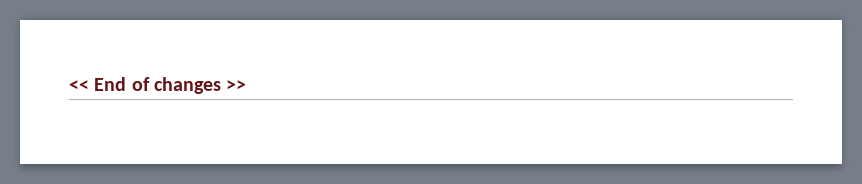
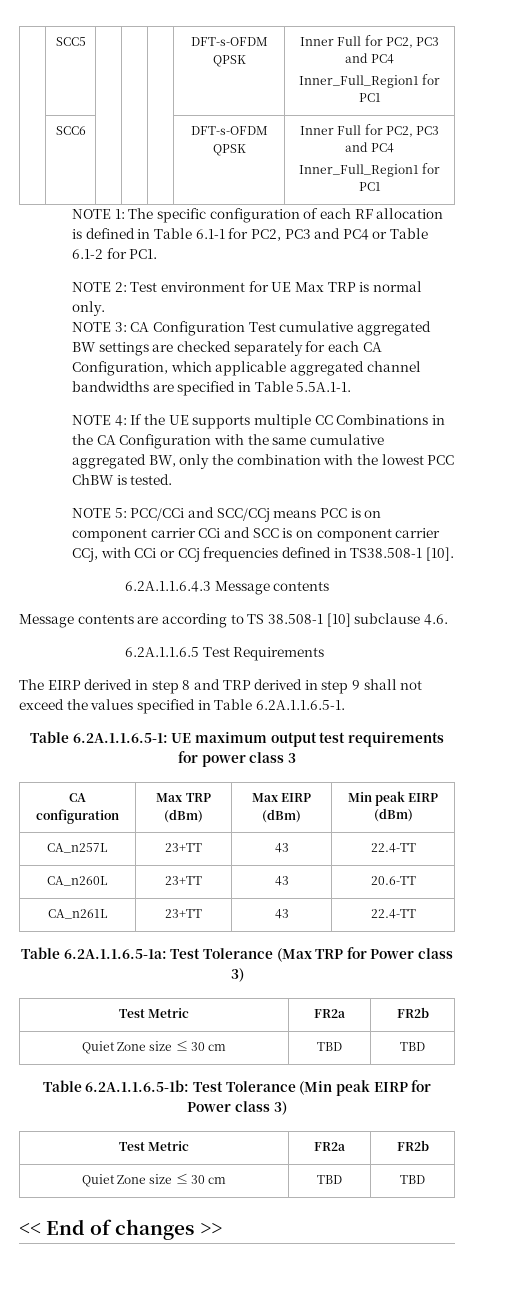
(69, 85) none -> [55,37,86,46] [190,37,268,46] [212,55,246,67] [300,35,439,48] [344,53,395,64] [298,74,441,88] [358,93,381,102] [55,126,86,135] [190,126,268,135] [212,144,246,156] [300,124,439,137] [344,142,395,153] [298,163,441,177] [358,182,381,191] [72,208,444,223] [72,228,429,241] [72,248,158,259] [72,281,422,292] [72,301,106,316] [72,321,431,336] [72,341,382,356] [72,361,421,376] [72,381,352,396] [72,414,445,429] [72,434,384,449] [72,454,455,469] [72,474,173,485] [72,507,382,522] [72,527,441,542] [72,547,454,562] [125,581,330,595] [19,613,448,628] [125,647,325,661] [19,679,423,694] [19,699,345,714] [30,731,444,747] [178,751,296,767] [69,793,86,802] [36,809,119,824] [156,793,211,802] [164,809,203,823] [251,793,312,802] [262,809,301,823] [347,791,439,806] [373,808,413,822] [47,843,108,853] [165,843,202,852] [274,843,289,853] [370,843,416,853] [47,876,108,886] [165,876,202,885] [274,876,289,886] [370,876,416,885] [47,909,108,919] [165,909,202,918] [274,909,289,919] [370,909,416,919] [20,947,454,962] [230,968,244,982] [118,1008,190,1018] [314,1009,345,1018] [396,1007,429,1018] [81,1040,227,1054] [317,1042,342,1051] [400,1042,425,1051] [42,1080,432,1096] [187,1101,287,1115] [118,1141,190,1151] [314,1142,345,1151] [396,1140,429,1151] [81,1173,227,1187] [317,1175,342,1184] [400,1175,425,1184] | SCC5 | | | | DFT-s-OFDM QPSK | Inner Full for PC2, PC3 and PC4 // Inner_Full_Region1 for PC1 // | SCC6 | | | | DFT-s-OFDM QPSK | Inner Full for PC2, PC3 and PC4 // Inner_Full_Region1 for PC1 // NOTE 1: The specific configuration of each RF allocation is defined in Table 6.1-1 for PC2, PC3 and PC4 or Table 6.1-2 for PC1. // NOTE 2: Test environment for UE Max TRP is normal only. // NOTE 3: CA Configuration Test cumulative aggregated BW settings are checked separately for each CA Configuration, which applicable aggregated channel bandwidths are specified in Table 5.5A.1-1. // NOTE 4: If the UE supports multiple CC Combinations in the CA Configuration with the same cumulative aggregated BW, only the combination with the lowest PCC ChBW is tested. // NOTE 5: PCC/CCi and SCC/CCj means PCC is on component carrier CCi and SCC is on component carrier CCj, with CCi or CCj frequencies defined in TS38.508-1 [10]. // 6.2A.1.1.6.4.3 Message contents // Message contents are according to TS 38.508-1 [10] subclause 4.6. // 6.2A.1.1.6.5 Test Requirements // The EIRP derived in step 8 and TRP derived in step 9 shall not exceed the values specified in Table 6.2A.1.1.6.5-1. // Table 6.2A.1.1.6.5-1: UE maximum output test requirements for power class 3 // CA configuration | Max TRP (dBm) | Max EIRP (dBm) | Min peak EIRP (dBm) // CA_n257L | 23+TT | 43 | 22.4-TT // CA_n260L | 23+TT | 43 | 20.6-TT // CA_n261L | 23+TT | 43 | 22.4-TT // Table 6.2A.1.1.6.5-1a: Test Tolerance (Max TRP for Power class 3) // Test Metric | FR2a | FR2b // Quiet Zone size ≤ 30 cm | TBD | TBD // Table 6.2A.1.1.6.5-1b: Test Tolerance (Min peak EIRP for Power class 3) // Test Metric | FR2a | FR2b // Quiet Zone size ≤ 30 cm | TBD | TBD //

